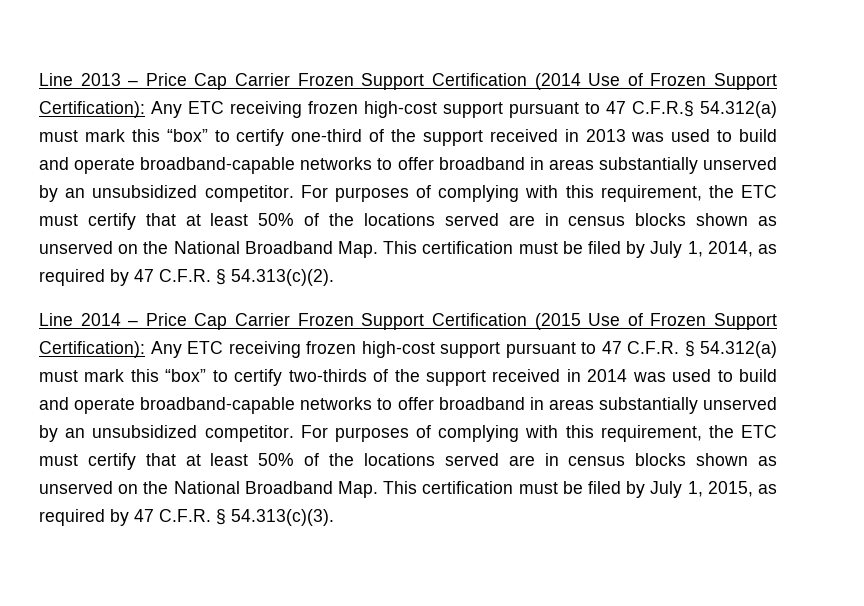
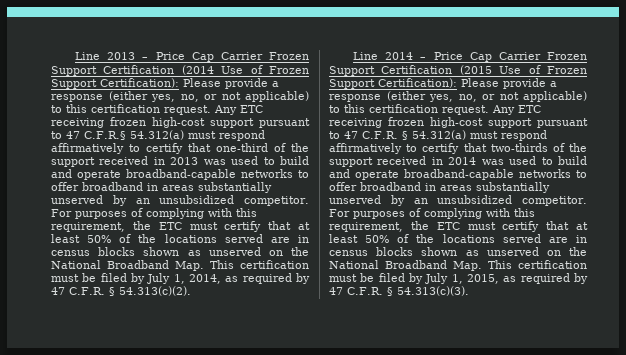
(145, 109) none -> [183,78,279,89] [51,91,309,102] [51,104,211,115] Please provide a response (either yes, no, or not applicable) to this certification request.
[84,129,285,146] mark this “box” to certify -> [218,130,265,141] [51,143,211,154] respond affirmatively to certify that
(145, 349) none -> [461,78,557,89] [329,91,587,102] [329,104,489,115] Please provide a response (either yes, no, or not applicable) to this certification request.
[84,369,283,386] mark this “box” to certify -> [500,130,547,141] [329,143,487,154] respond affirmatively to certify that

